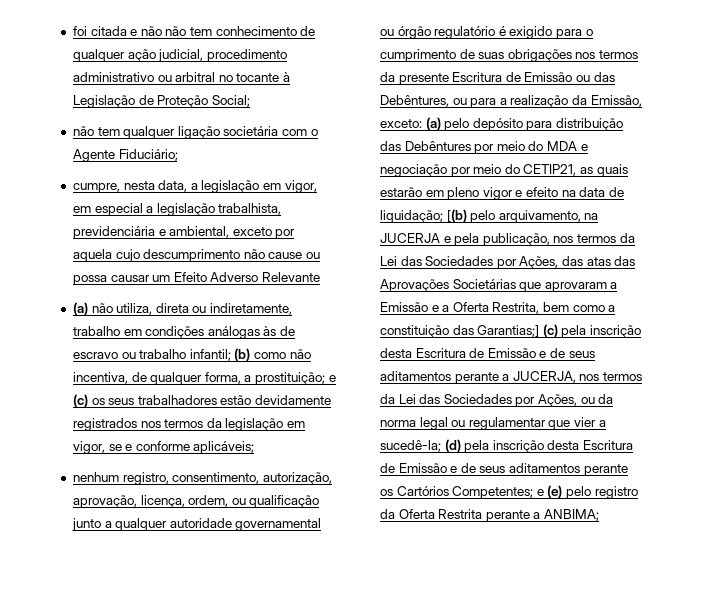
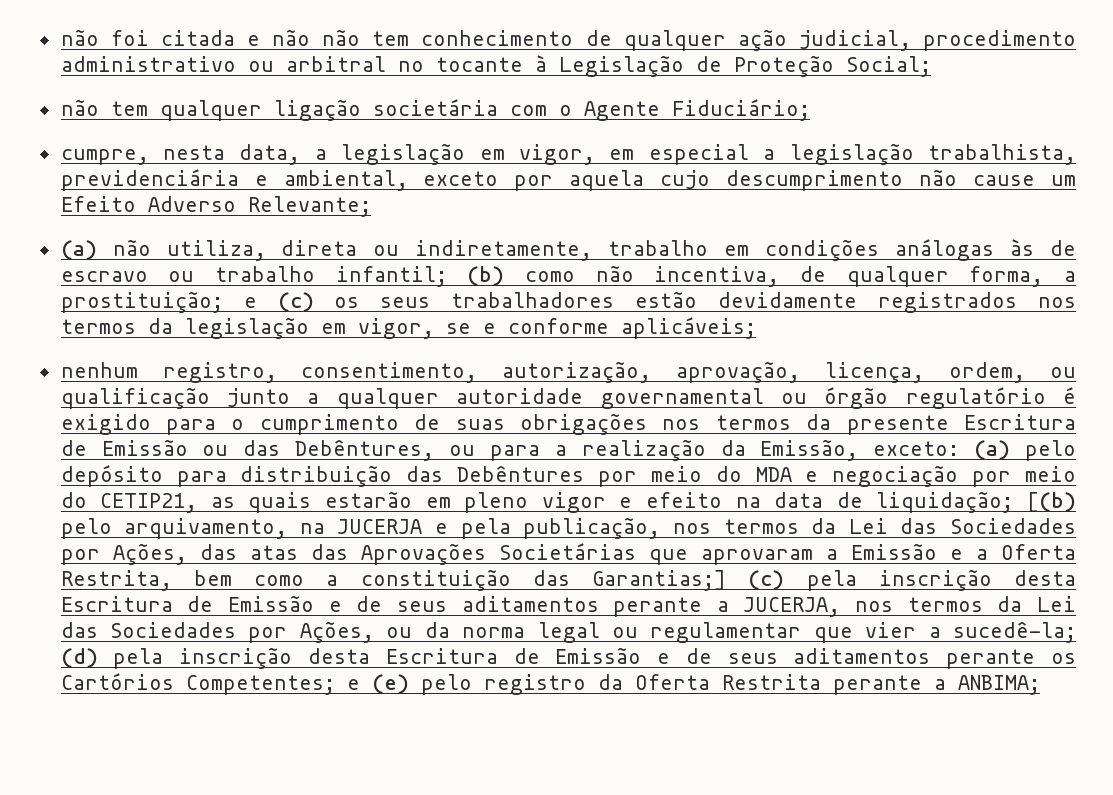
(72, 31) none -> [60,29,99,46] não
[306,252,321,259] [72,275,150,285] ou possa causar -> (1036, 180) none
[262,272,321,282] Relevante -> [247,196,371,217] Relevante;

